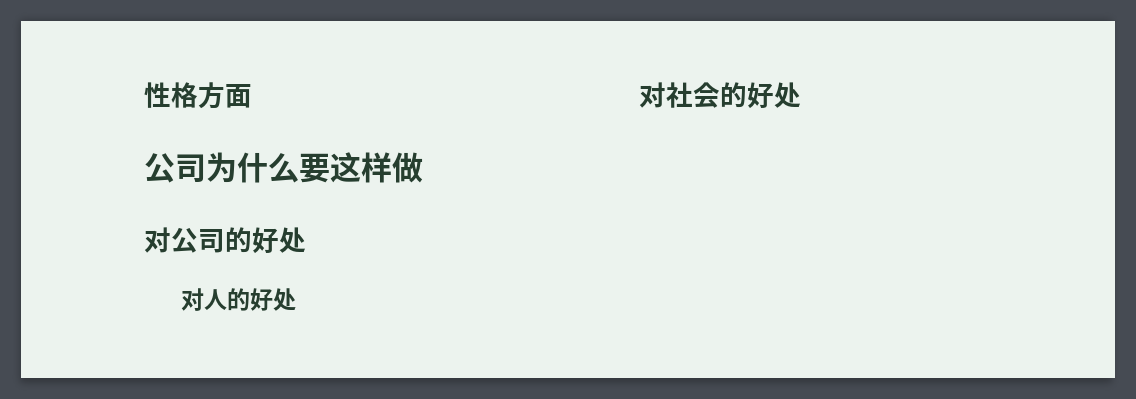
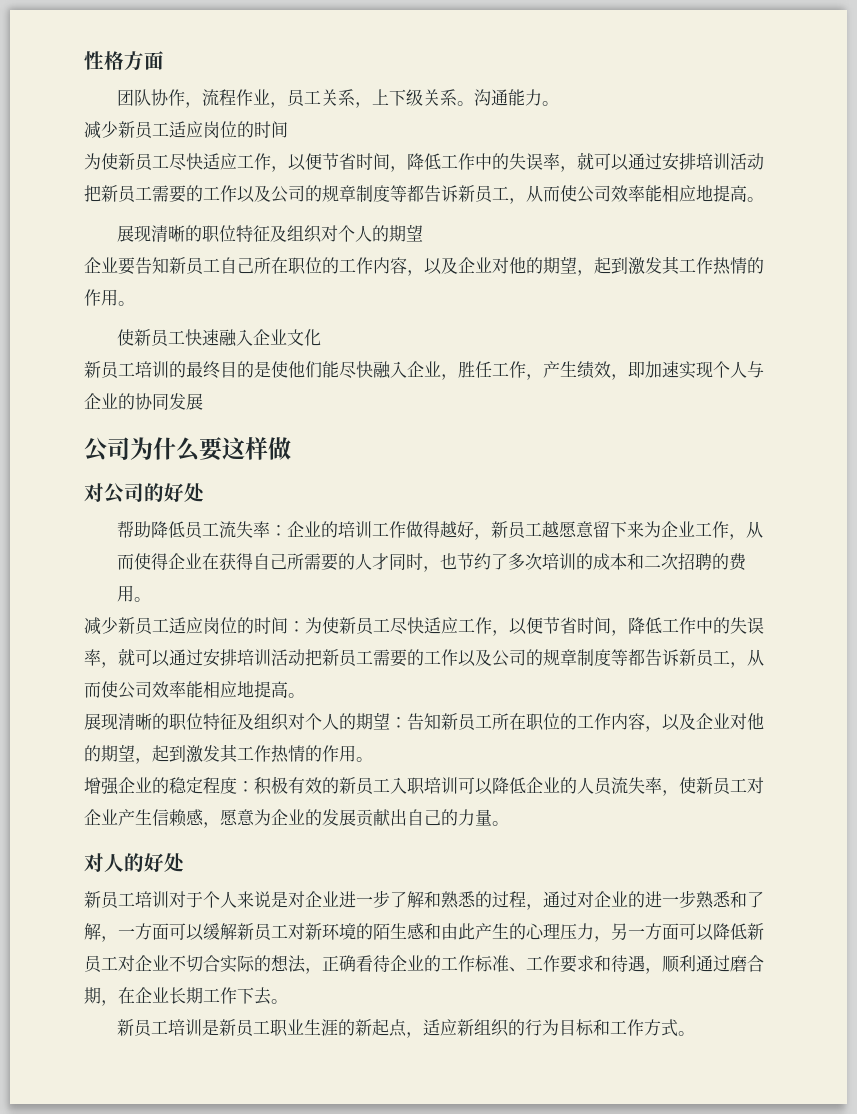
(252, 96) none -> [117,89,560,108] [84,121,288,139] [84,152,764,172] [84,185,764,204] [117,224,424,243] [84,256,764,276] [84,289,135,306] [117,329,322,347] [84,361,764,380] [84,393,203,410] // 团队协作，流程作业，员工关系，上下级关系。沟通能力。 // 减少新员工适应岗位的时间 // 为使新员工尽快适应工作，以便节省时间，降低工作中的失误率，就可以通过安排培训活动把新员工需要的工作以及公司的规章制度等都告诉新员工，从而使公司效率能相应地提高。 // 展现清晰的职位特征及组织对个人的期望 // 企业要告知新员工自己所在职位的工作内容，以及企业对他的期望，起到激发其工作热情的作用。 // 使新员工快速融入企业文化 // 新员工培训的最终目的是使他们能尽快融入企业，胜任工作，产生绩效，即加速实现个人与企业的协同发展
[180,288,296,311] [639,82,801,109] 对人的好处 // 对社会的好处 -> [117,521,764,540] [117,553,748,572] [117,585,152,602] [84,617,764,636] [84,648,764,668] [84,681,305,699] [84,712,764,732] [84,744,373,764] [84,776,764,796] [84,809,509,828] [84,853,185,872] [84,890,764,910] [84,923,764,942] [84,955,764,974] [84,987,288,1006] [117,1019,696,1038] 帮助降低员工流失率：企业的培训工作做得越好，新员工越愿意留下来为企业工作，从而使得企业在获得自己所需要的人才同时，也节约了多次培训的成本和二次招聘的费用。 // 减少新员工适应岗位的时间：为使新员工尽快适应工作，以便节省时间，降低工作中的失误率，就可以通过安排培训活动把新员工需要的工作以及公司的规章制度等都告诉新员工，从而使公司效率能相应地提高。 // 展现清晰的职位特征及组织对个人的期望：告知新员工所在职位的工作内容，以及企业对他的期望，起到激发其工作热情的作用。 // 增强企业的稳定程度：积极有效的新员工入职培训可以降低企业的人员流失率，使新员工对企业产生信赖感，愿意为企业的发展贡献出自己的力量。 // 对人的好处 // 新员工培训对于个人来说是对企业进一步了解和熟悉的过程，通过对企业的进一步熟悉和了解，一方面可以缓解新员工对新环境的陌生感和由此产生的心理压力，另一方面可以降低新员工对企业不切合实际的想法，正确看待企业的工作标准、工作要求和待遇，顺利通过磨合期，在企业长期工作下去。 // 新员工培训是新员工职业生涯的新起点，适应新组织的行为目标和工作方式。

